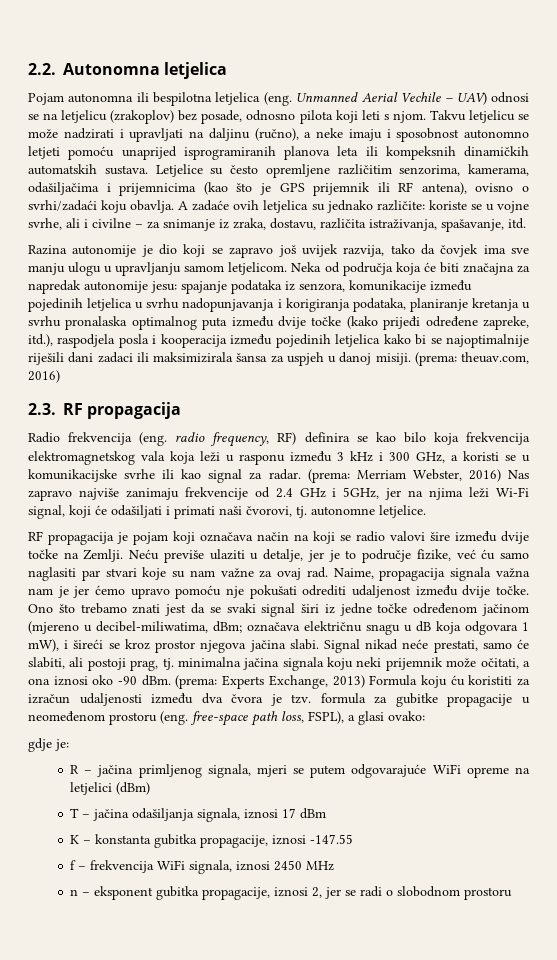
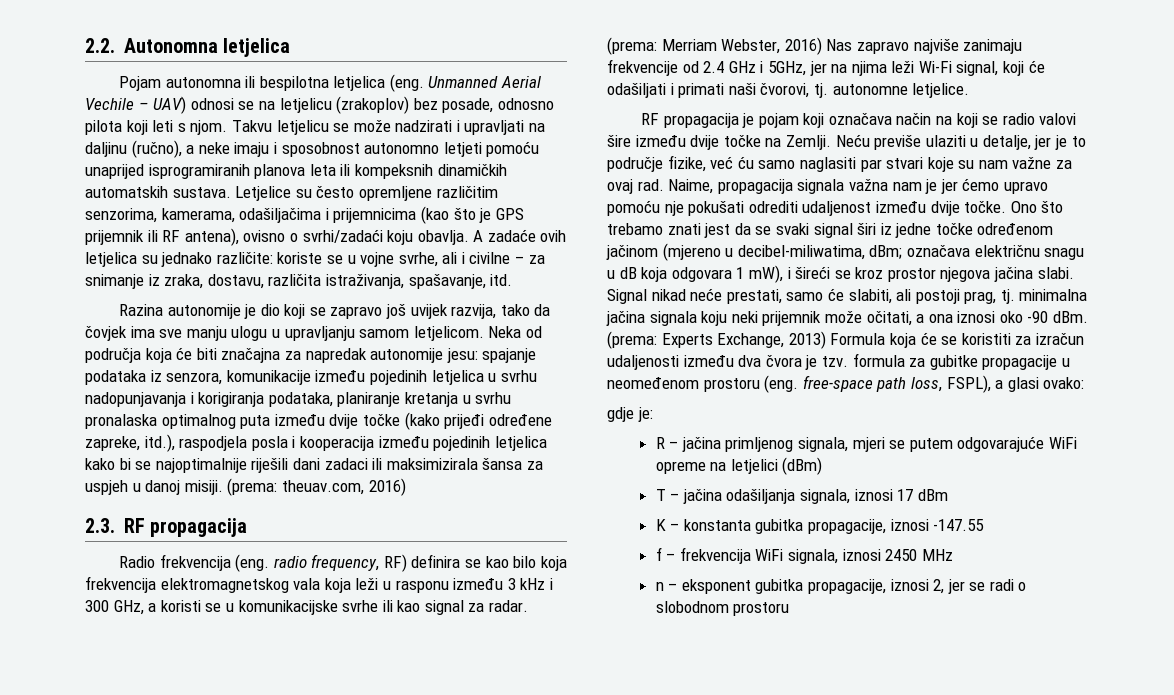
[420,675,465,688] koju ću -> [889,332,958,348] koja će se

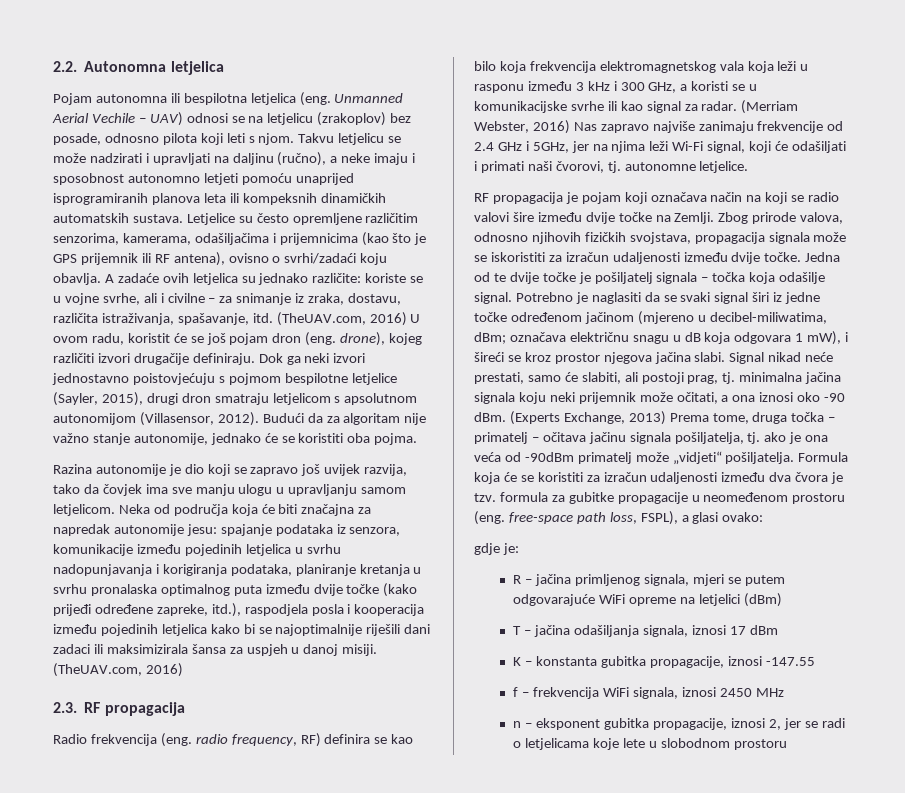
(513, 280) none -> [276,312,421,326] [53,332,423,346] [53,353,366,365] [52,373,397,385] [53,392,418,406] [53,412,427,426] [53,433,418,445] (TheUAV.com, 2016) U ovom radu, koristit će se još pojam dron (eng. drone), kojeg različiti izvori drugačije definiraju. Dok ga neki izvori jednostavno poistovjećuju s pojmom bespilotne letjelice (Sayler, 2015), drugi dron smatraju letjelicom s apsolutnom autonomijom (Villasensor, 2012). Budući da za algoritam nije važno stanje autonomije, jednako će se koristiti oba pojma.
[227,478,364,496] (prema: theuav.com, -> [53,663,142,677] (TheUAV.com,
[607,37,717,55] (prema: Merriam -> [741,100,799,114] (Merriam
[835,134,1086,150] [607,155,1073,172] [607,178,1048,194] [607,200,1064,216] [607,223,731,238] Neću previše ulaziti u detalje, jer je to područje fizike, već ću samo naglasiti par stvari koje su nam važne za ovaj rad. Naime, propagacija signala važna nam je jer ćemo upravo pomoću nje pokušati odrediti udaljenost između dvije točke. Ono što trebamo znati jest -> [718,212,844,224] [474,232,847,244] [474,252,841,264] [474,272,826,284] [474,292,641,304] Zbog prirode valova, odnosno njihovih fizičkih svojstava, propagacija signala može se iskoristiti za izračun udaljenosti između dvije točke. Jedna od te dvije točke je pošiljatelj signala – točka koja odašilje signal. Potrebno je naglasiti
[607,331,826,349] (prema: Experts Exchange, 2013) -> [509,411,836,425] [474,432,829,444] [474,451,795,465] (Experts Exchange, 2013) Prema tome, druga točka – primatelj – očitava jačinu signala pošiljatelja, tj. ako je ona veća od -90dBm primatelj može „vidjeti“ pošiljatelja.
(1027, 586) none -> [525,738,657,750] letjelicama koje lete u

